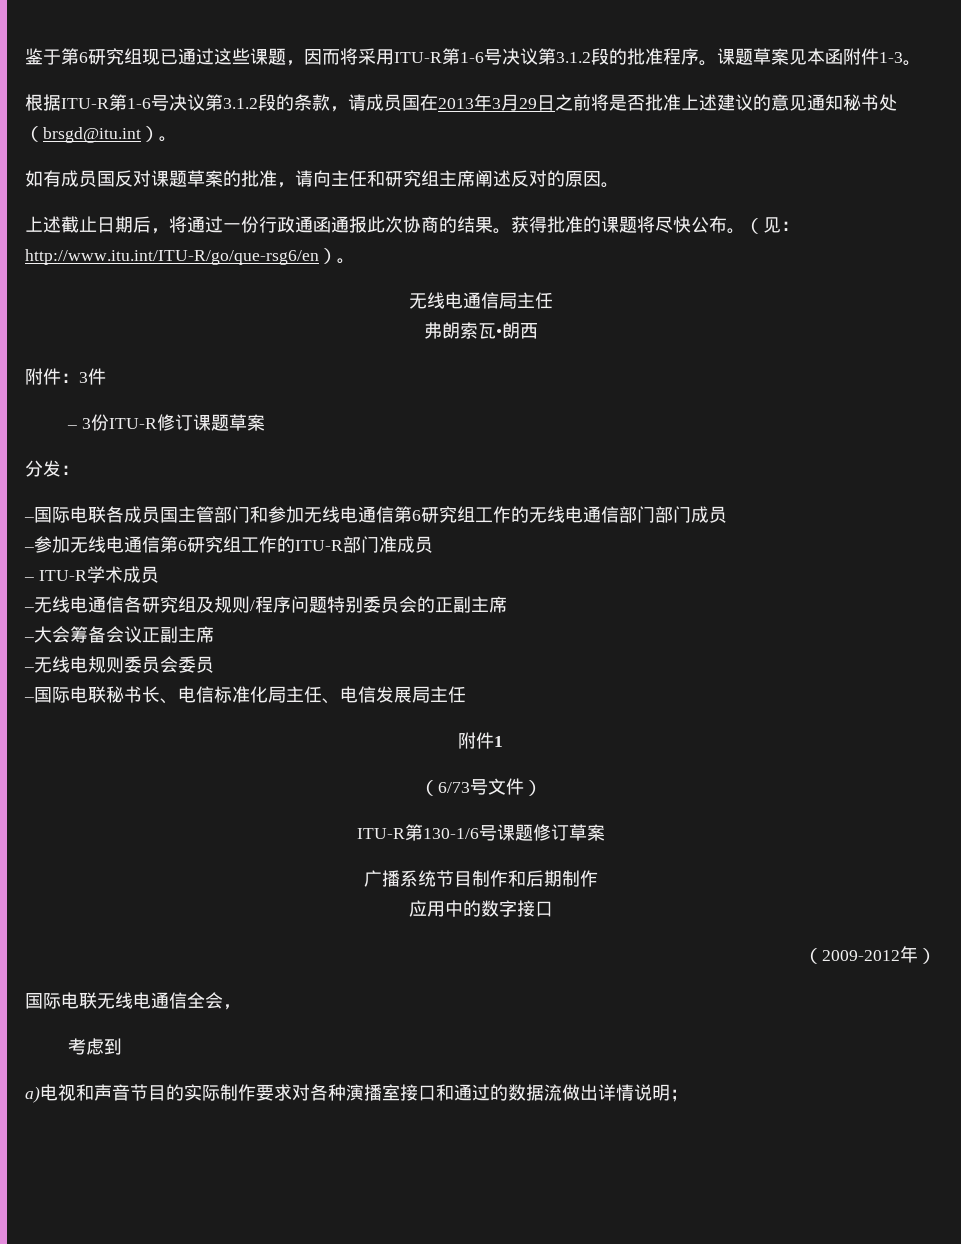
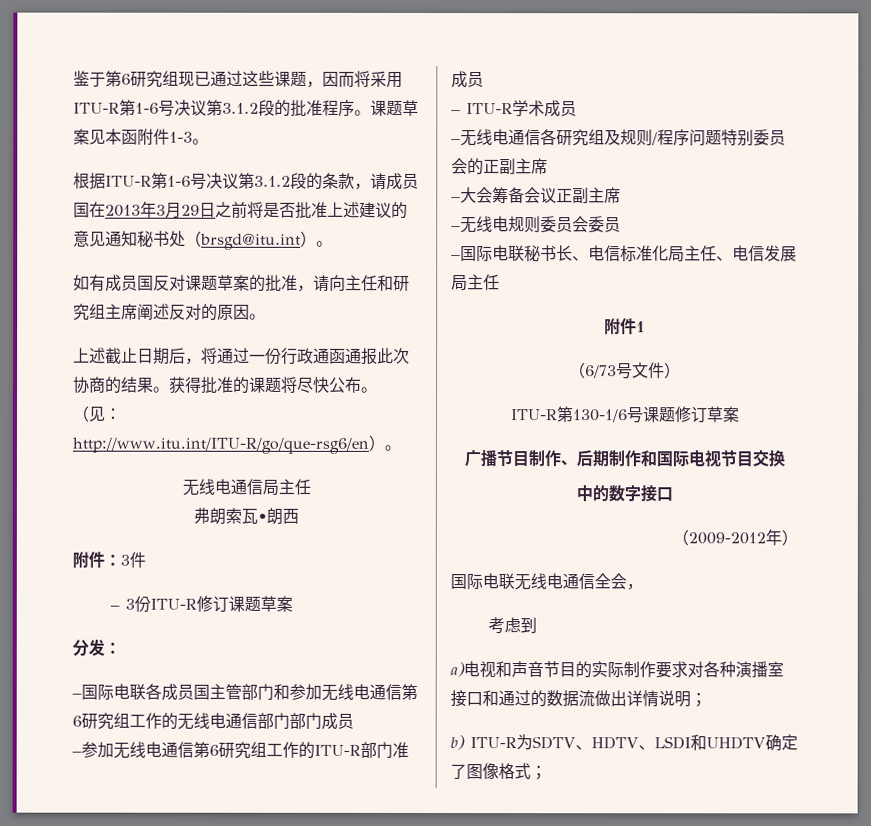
[399,870,436,887] 系统 -> (497, 458) none
[507,870,526,887] 和 -> [559,460,577,466] 、
[408,900,445,917] // 应用 -> [639,450,785,468] 和国际电视节目交换 //
(688, 1095) none -> [450,734,798,752] [450,763,547,781] // b) ITU-R为SDTV、HDTV、LSDI和UHDTV确定了图像格式；

